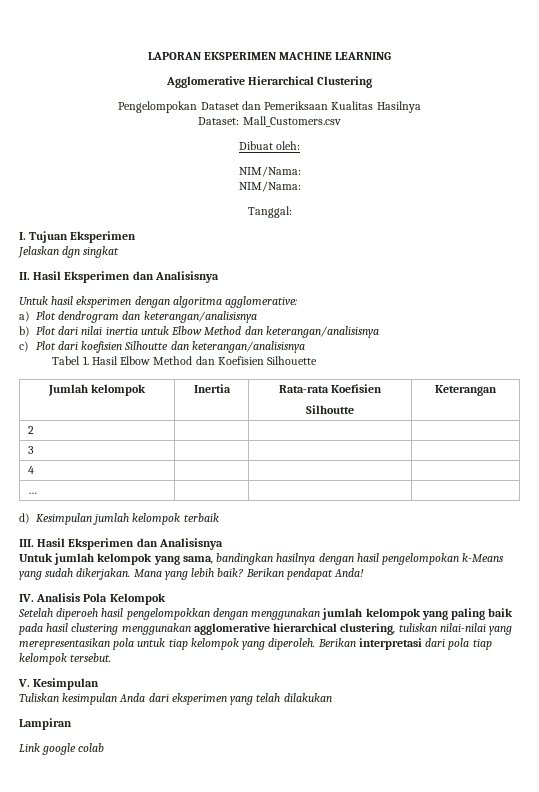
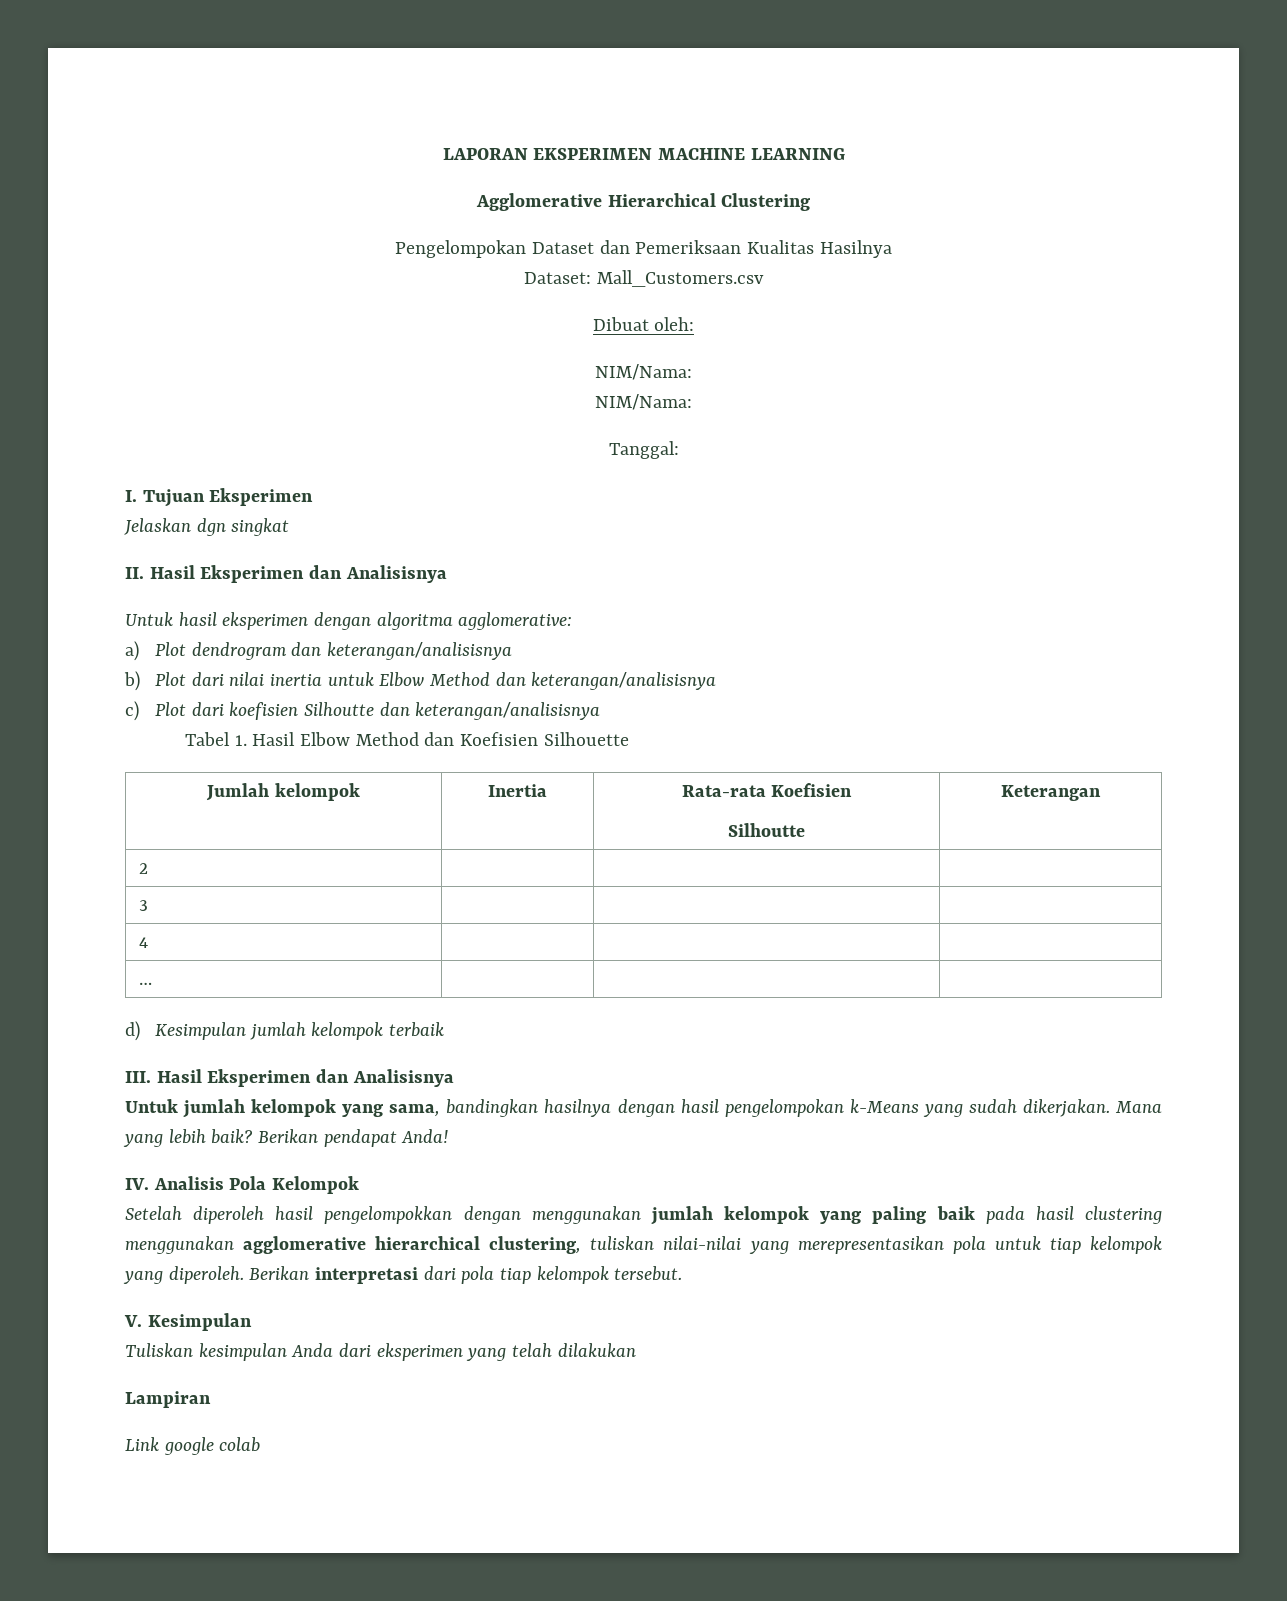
[56,608,99,620] diperoeh -> [193,1206,265,1224] diperoleh

